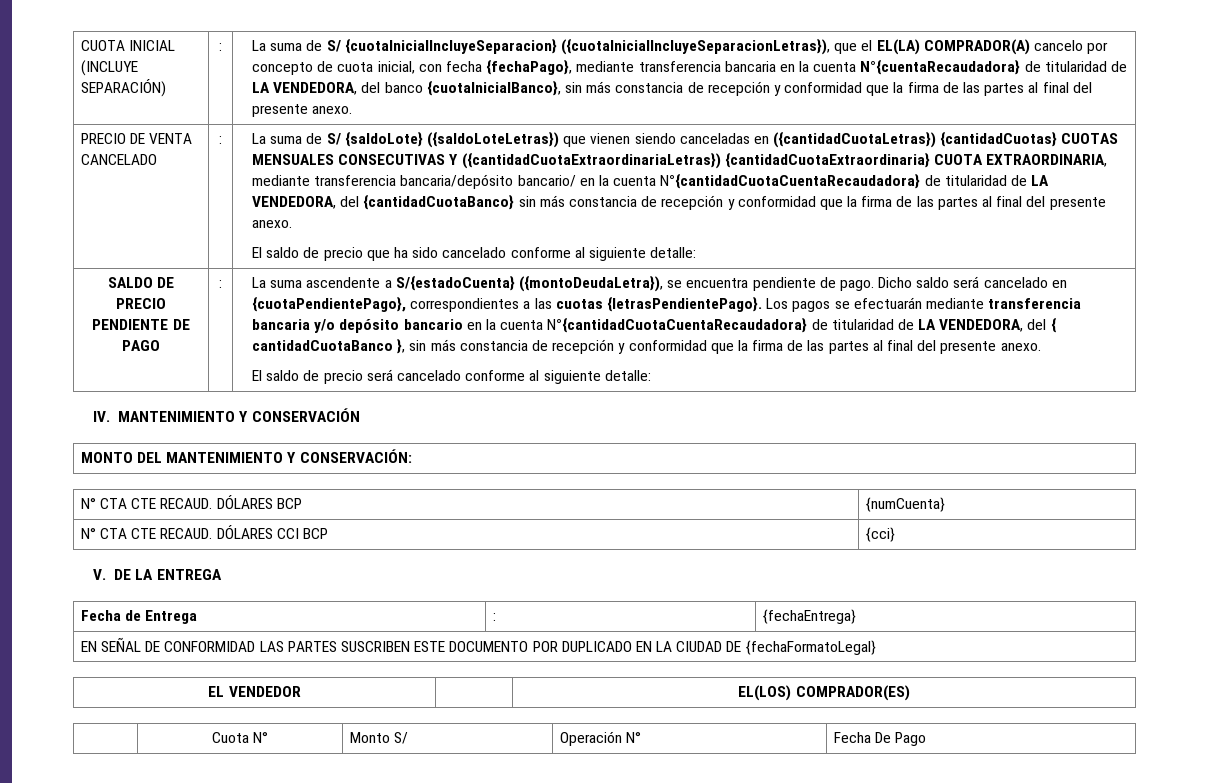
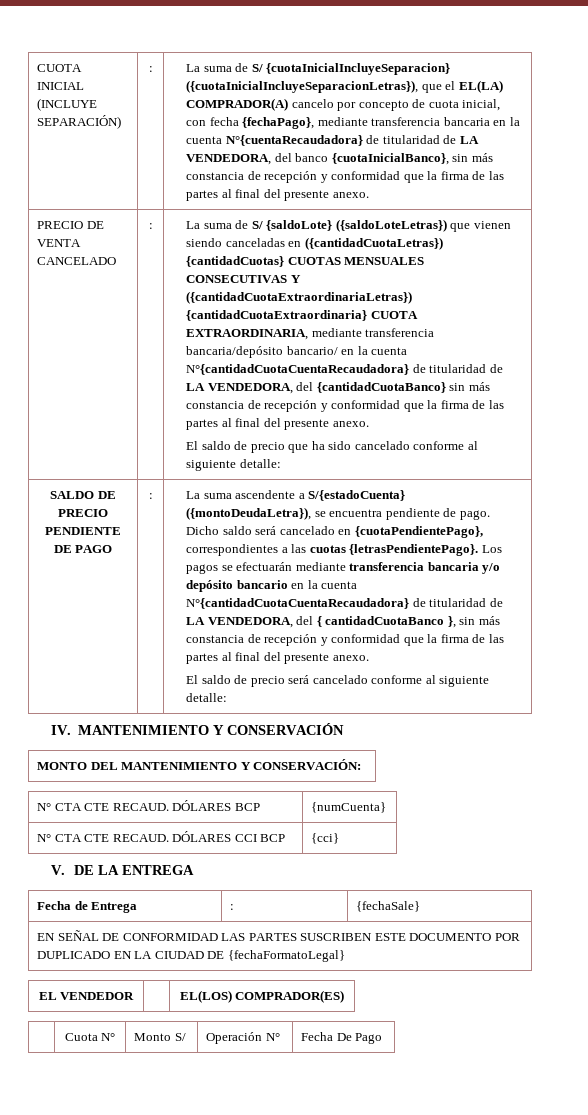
[762,609,856,624] {fechaEntrega} -> [356,901,421,912] {fechaSale}

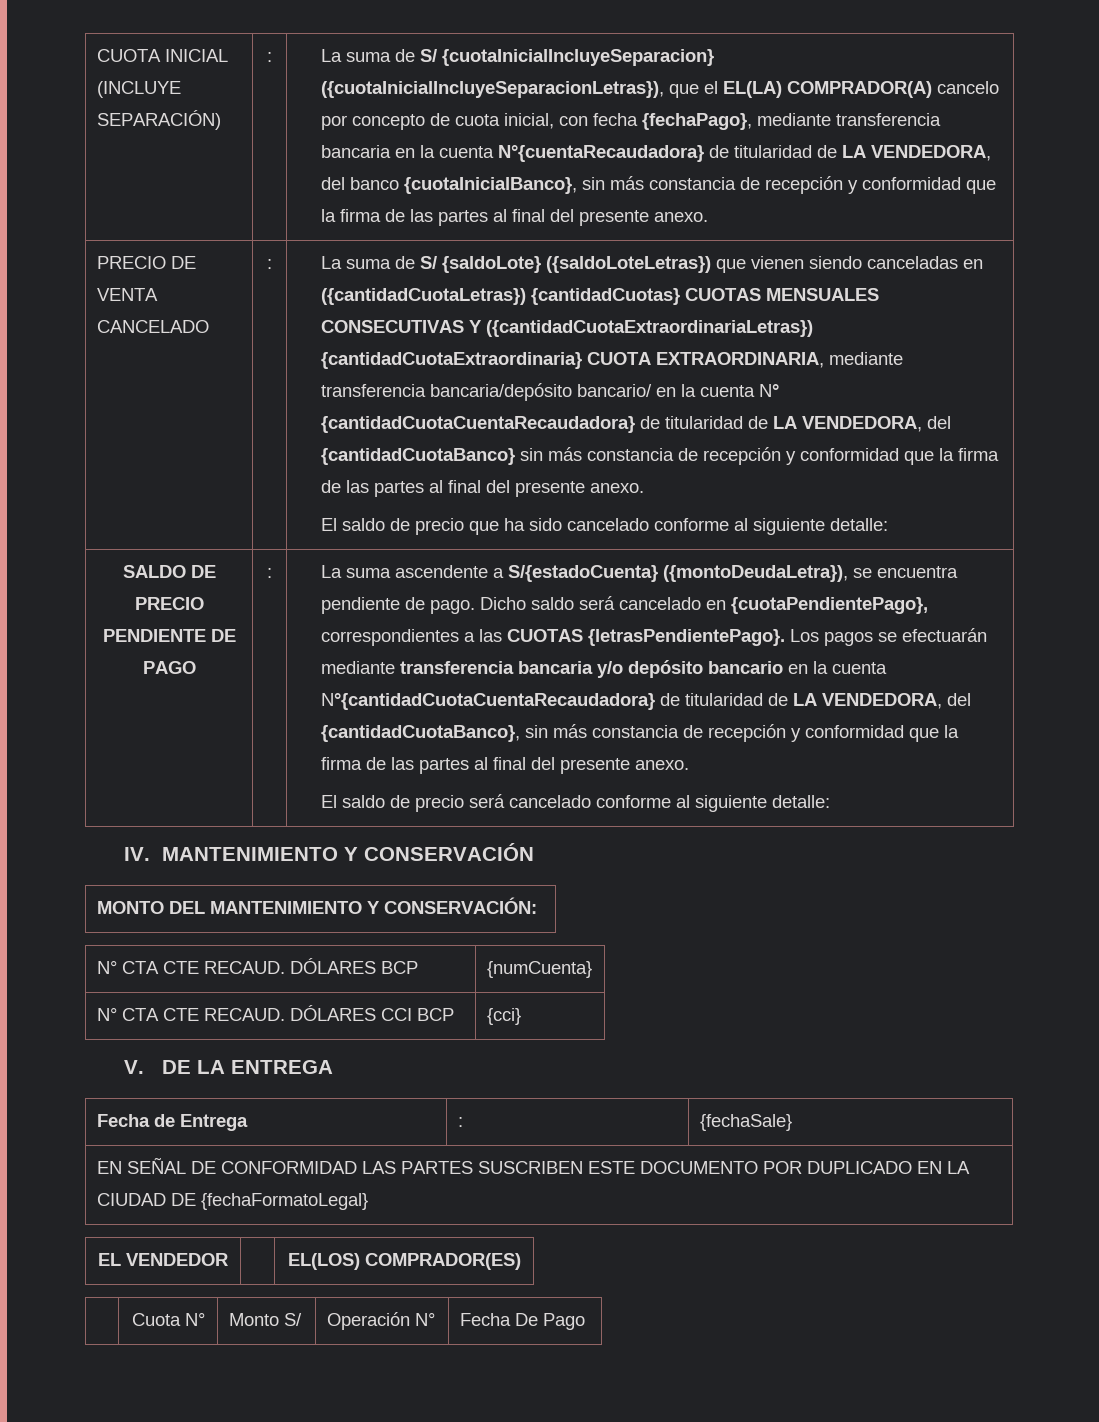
[186,364,410,375] N°{cantidadCuotaCuentaRecaudadora} -> [758,384,779,397] [320,416,635,433] N° {cantidadCuotaCuentaRecaudadora}
[309,545,346,553] cuotas -> [506,629,583,642] CUOTAS
[316,616,456,628] { cantidadCuotaBanco }, -> [320,725,520,742] {cantidadCuotaBanco},

